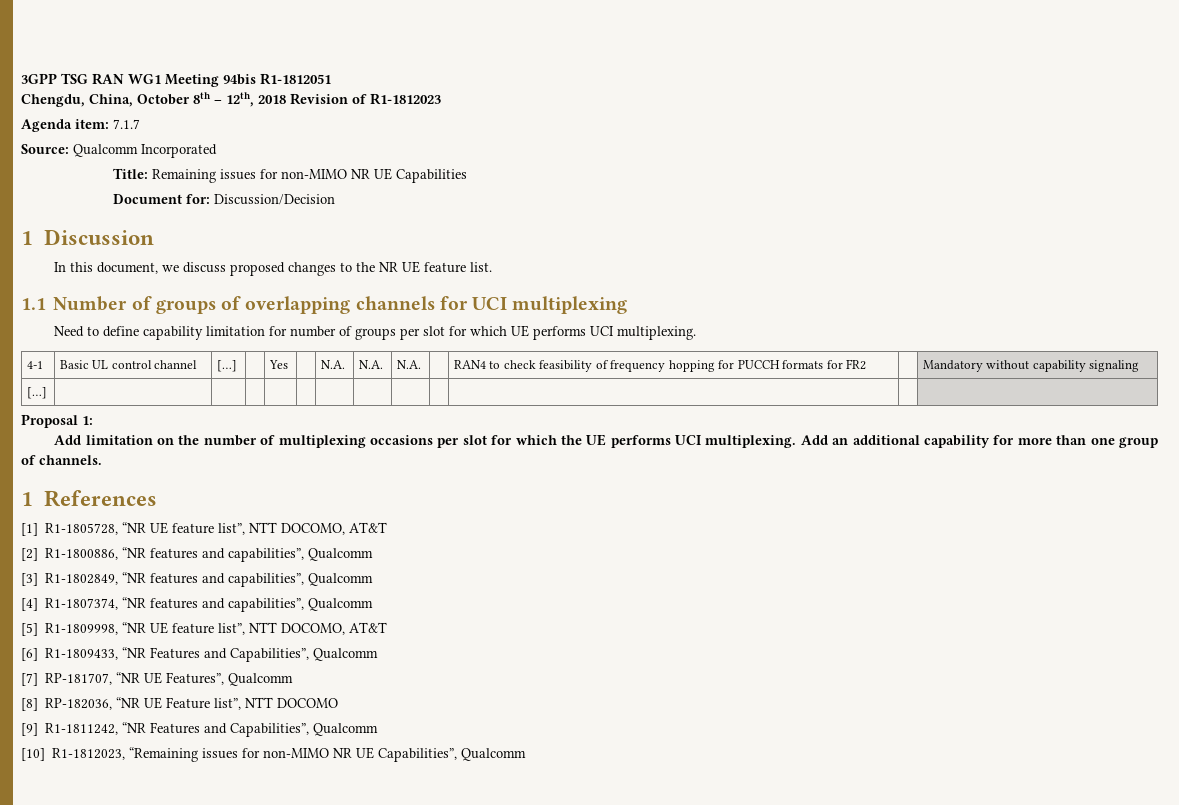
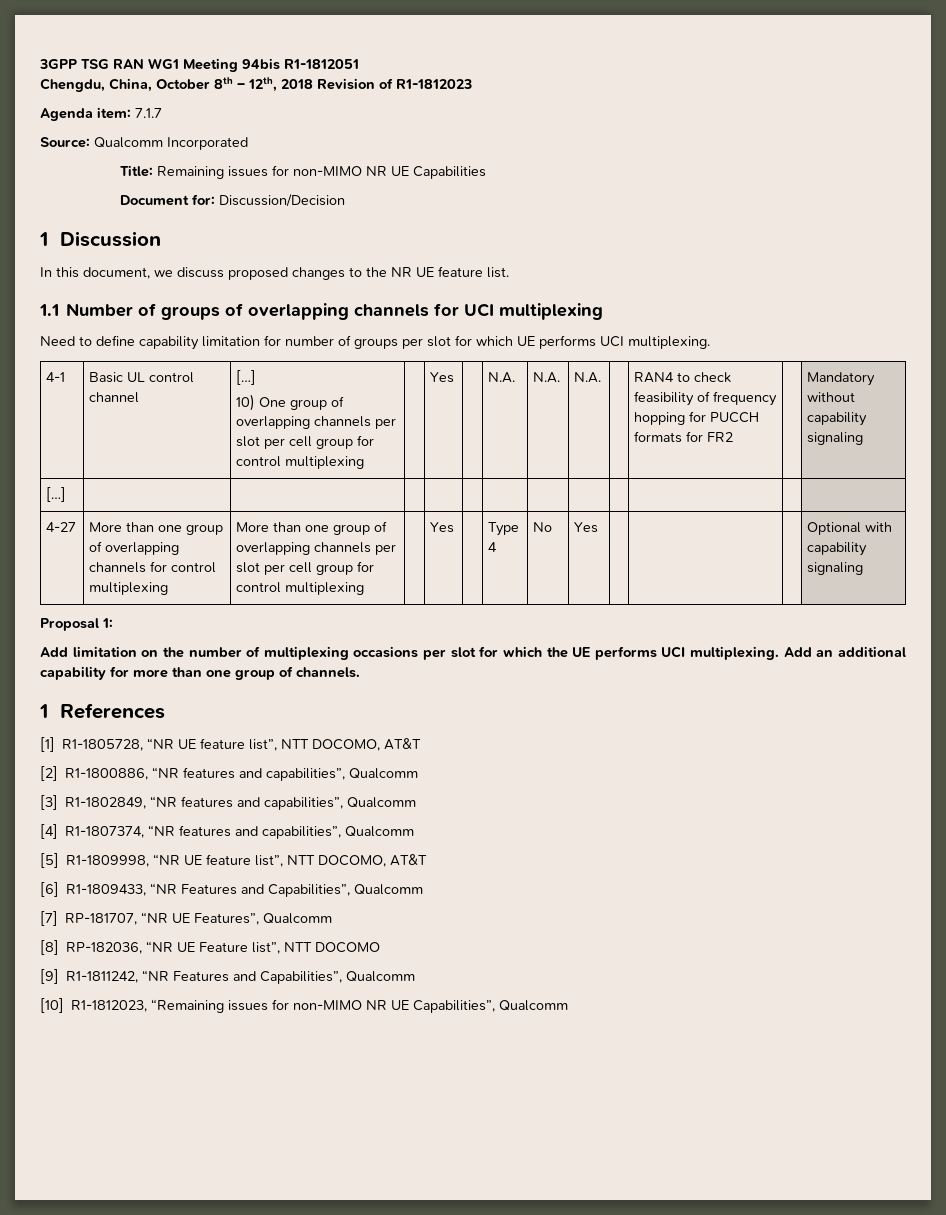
(237, 366) none -> [236,394,345,411] [236,416,397,429] [236,435,375,449] [236,456,365,469] // 10) One group of overlapping channels per slot per cell group for control multiplexing
(47, 393) none -> [46,522,77,532] [89,522,224,535] [89,541,180,555] [89,561,217,573] [89,582,169,595] [236,521,388,535] [236,542,397,555] [236,561,375,575] [236,582,365,595] [430,522,455,533] [488,522,520,536] [488,542,498,552] [533,522,553,532] [574,522,599,533] [807,522,893,535] [807,542,868,556] [807,562,864,575] // 4-27 | More than one group of overlapping channels for control multiplexing | More than one group of overlapping channels per slot per cell group for control multiplexing | | Yes | | Type 4 | No | Yes | | | | Optional with capability signaling

